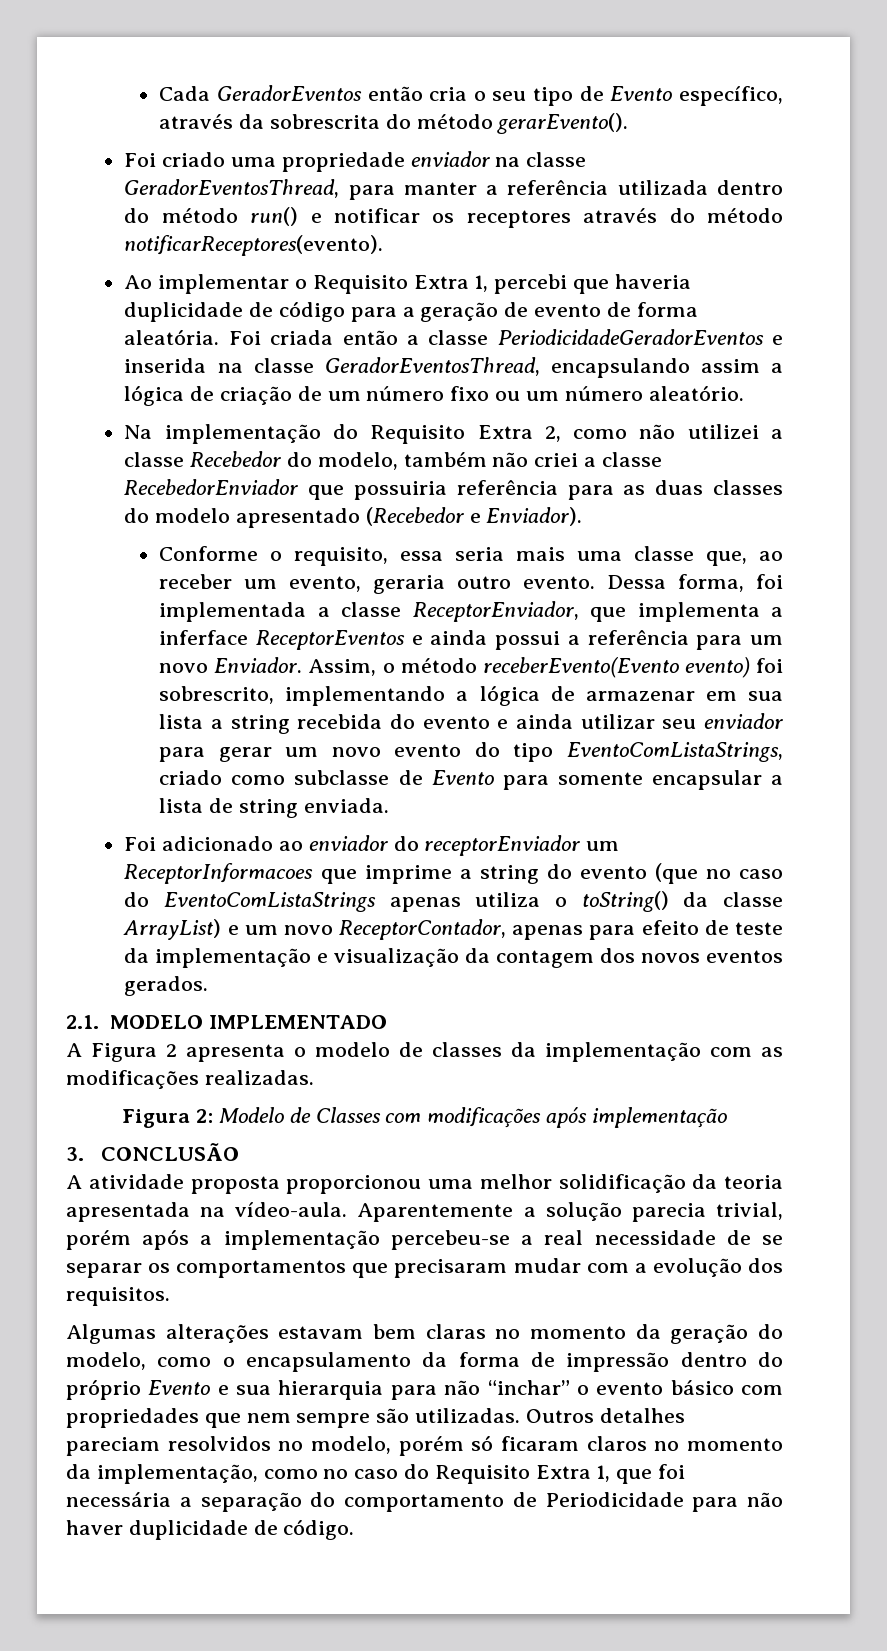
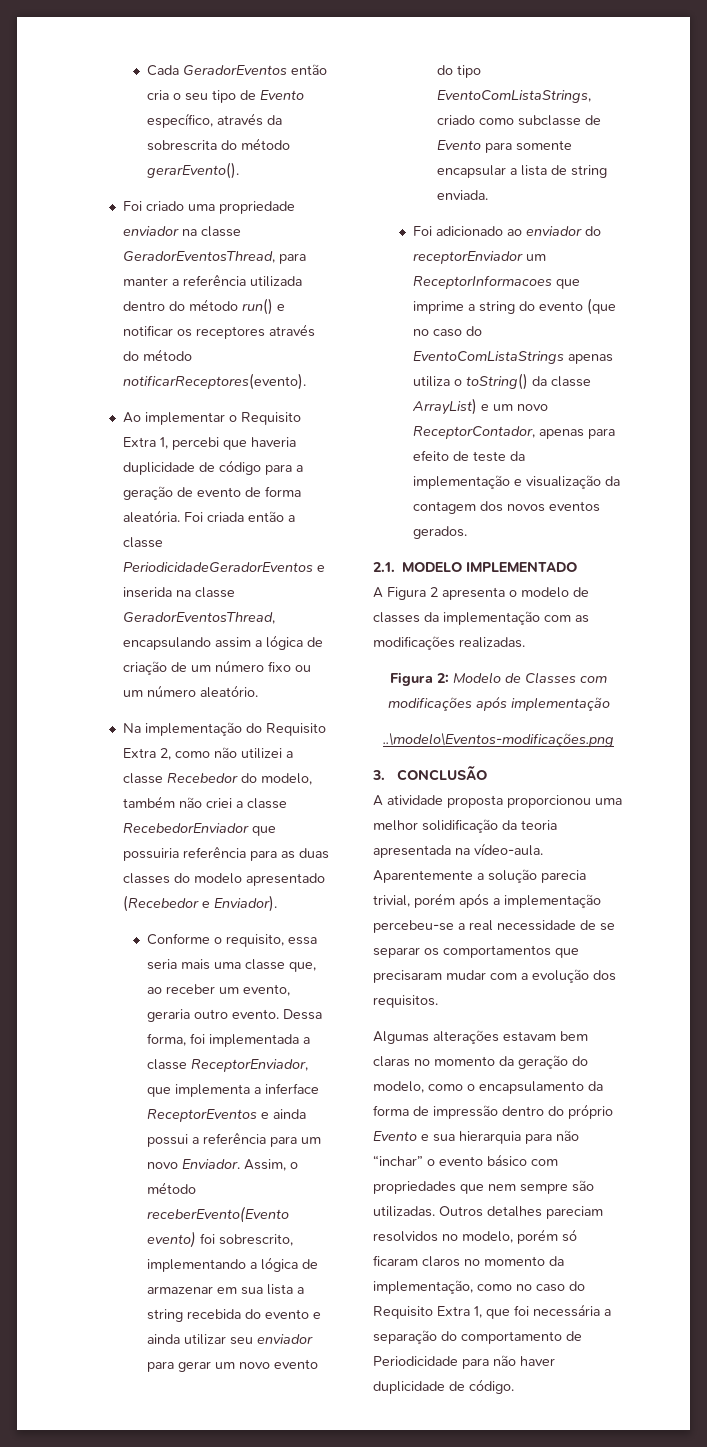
(727, 1117) none -> [383,732,614,747] // ..\modelo\Eventos-modificações.png

